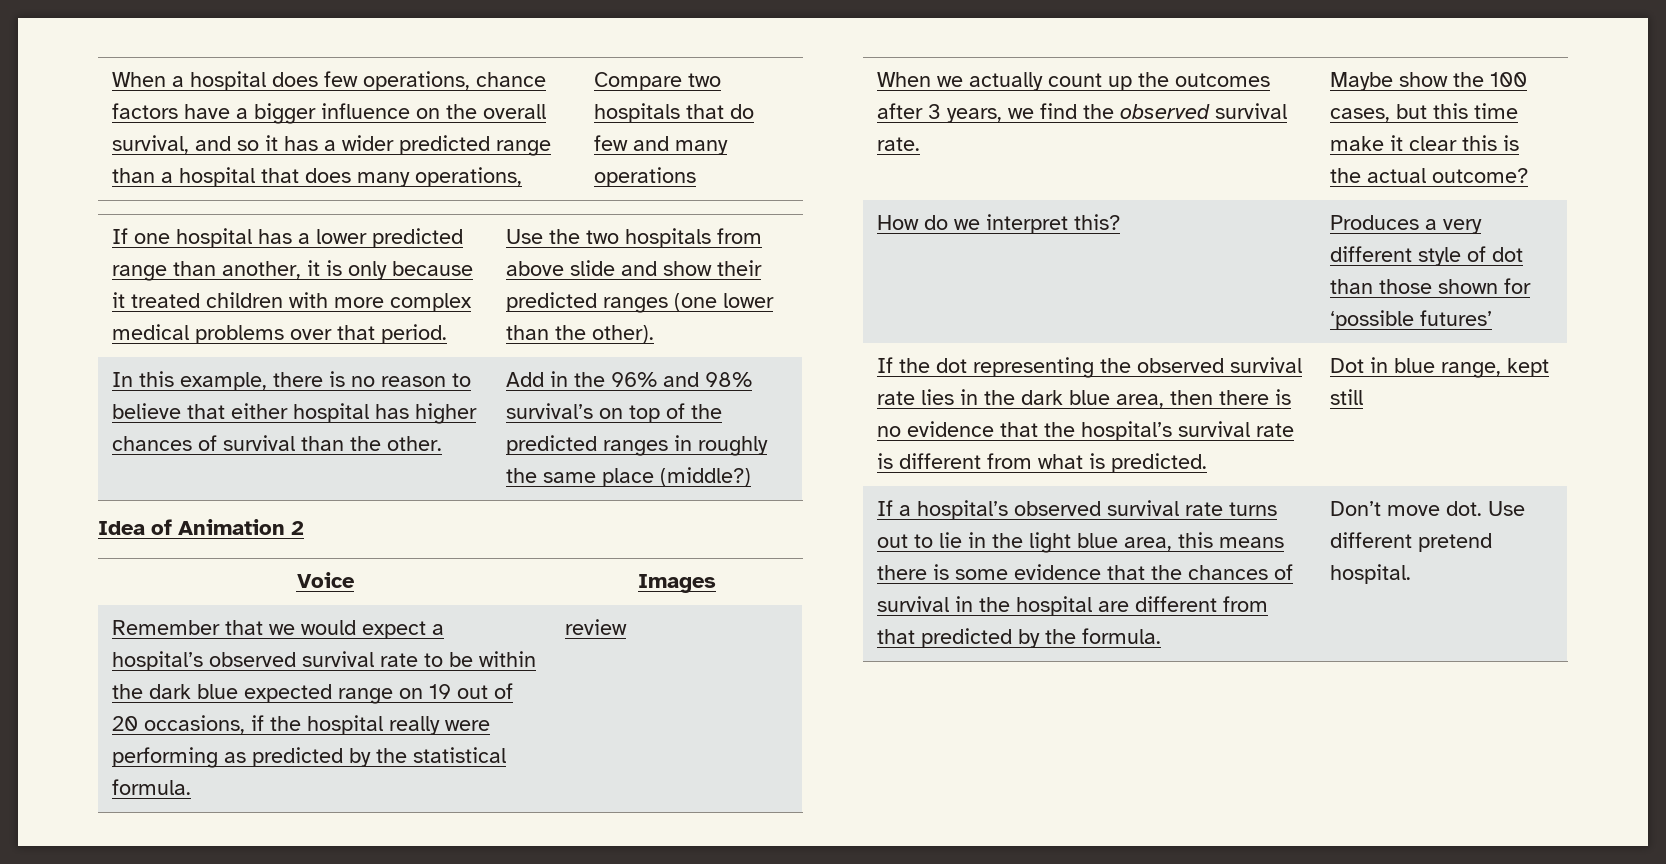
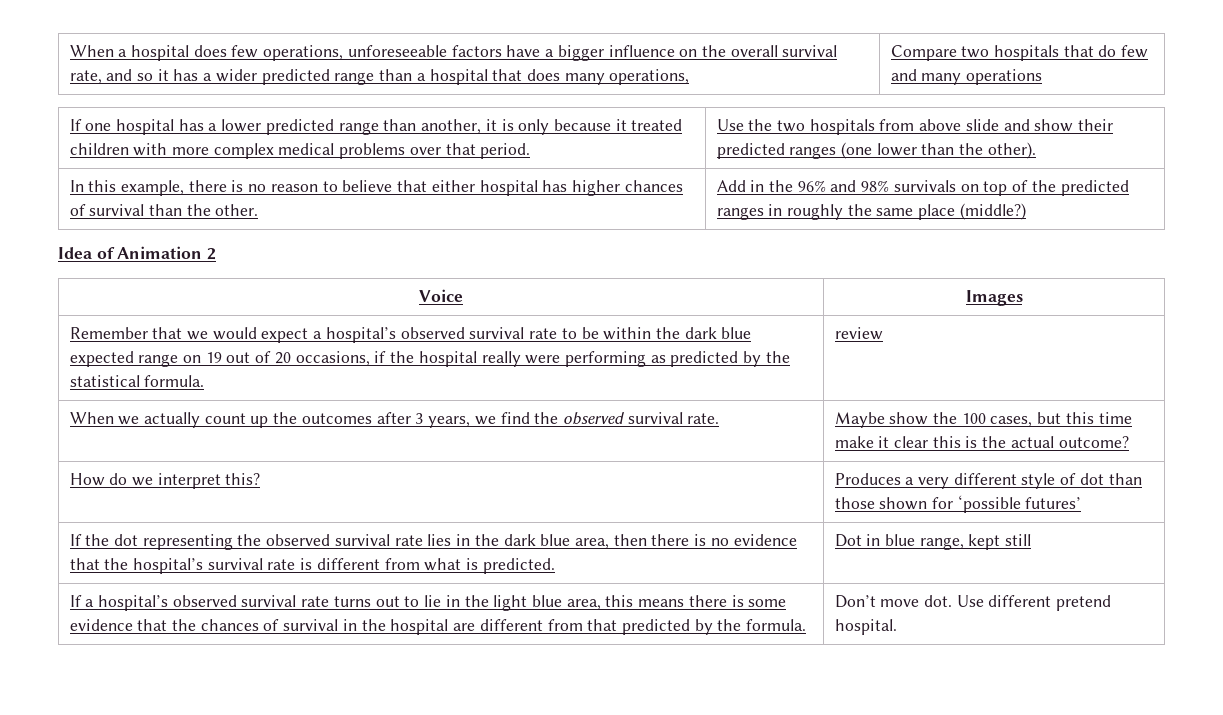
[476,72,547,87] chance -> [347,45,447,57] unforeseeable
[112,135,190,154] survival, -> [782,45,838,57] [69,70,102,84] survival rate,
[506,403,594,419] survival’s -> [893,180,956,192] survivals

